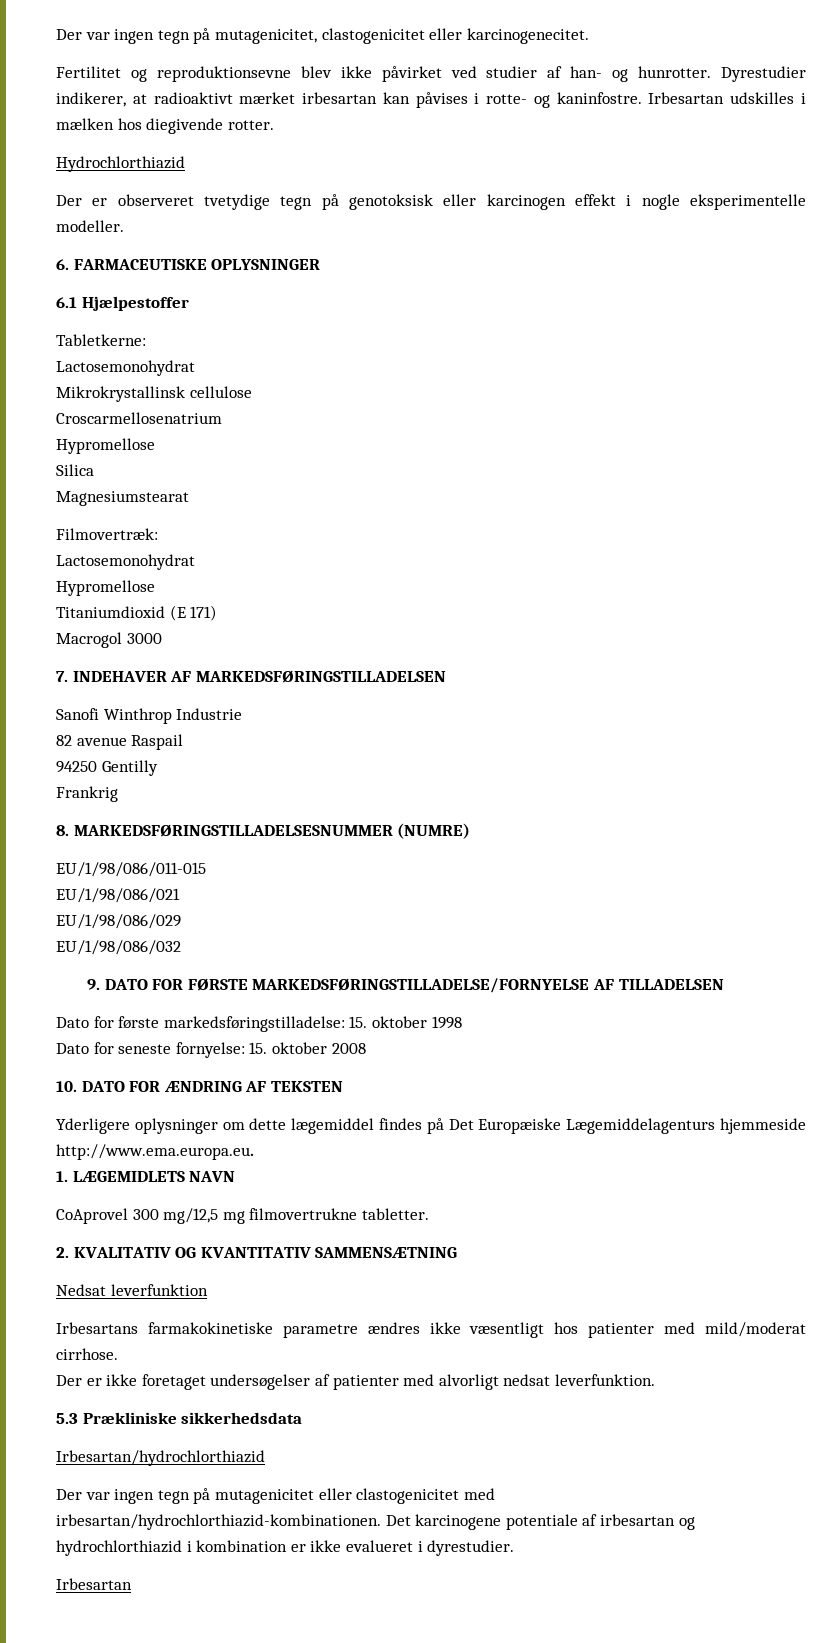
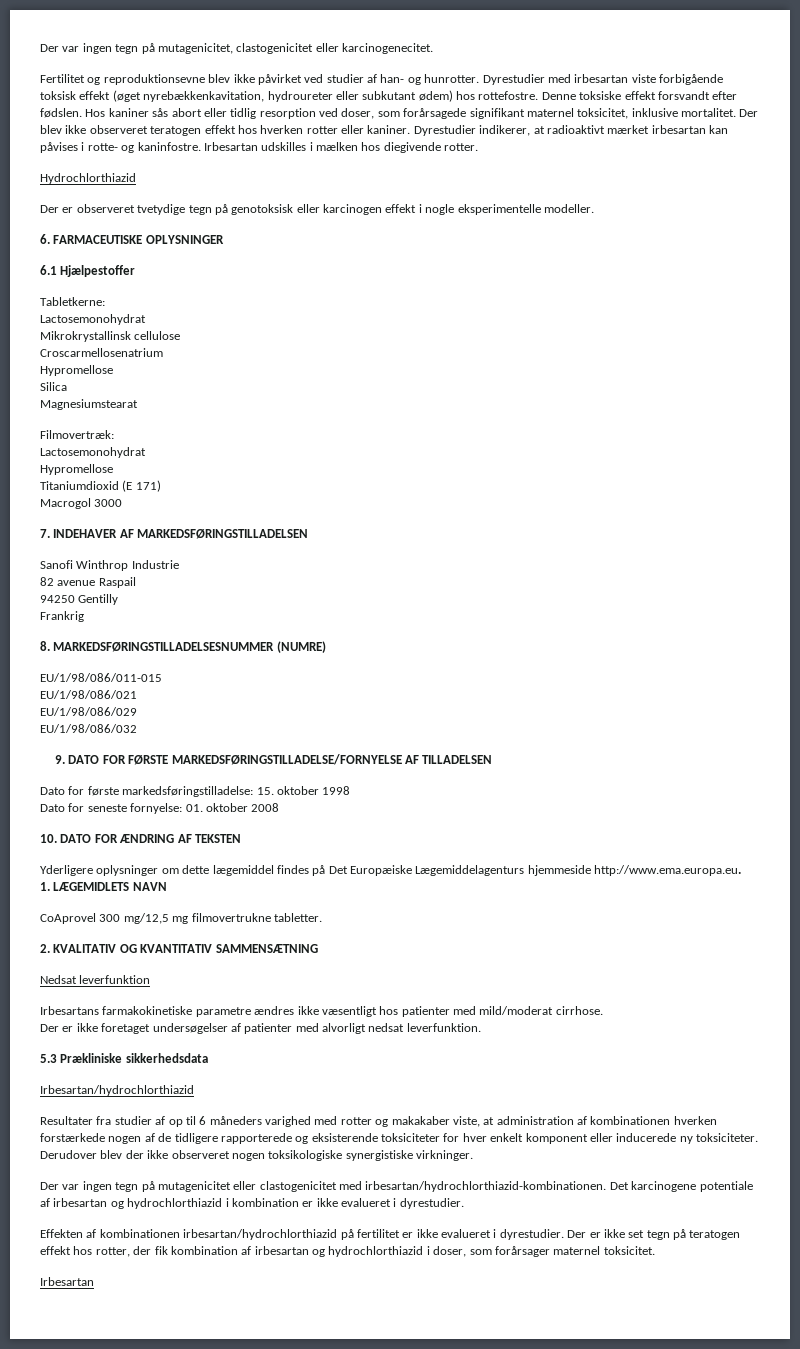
(806, 74) none -> [547,74,723,85] [40,90,738,102] [40,108,759,119] [40,125,476,136] med irbesartan viste forbigående toksisk effekt (øget nyrebækkenkavitation, hydroureter eller subkutant ødem) hos rottefostre. Denne toksiske effekt forsvandt efter fødslen. Hos kaniner sås abort eller tidlig resorption ved doser, som forårsagede signifikant maternel toksicitet, inklusive mortalitet. Der blev ikke observeret teratogen effekt hos hverken rotter eller kaniner. Dyrestudier
[249,1042,268,1054] 15. -> [185,804,203,812] 01.
(265, 1458) none -> [40,1116,717,1127] [40,1133,758,1144] [40,1150,473,1161] // Resultater fra studier af op til 6 måneders varighed med rotter og makakaber viste, at administration af kombinationen hverken forstærkede nogen af de tidligere rapporterede og eksisterende toksiciteter for hver enkelt komponent eller inducerede ny toksiciteter. Derudover blev der ikke observeret nogen toksikologiske synergistiske virkninger.
(515, 1548) none -> [40,1229,741,1240] [40,1246,655,1257] // Effekten af kombinationen irbesartan/hydrochlorthiazid på fertilitet er ikke evalueret i dyrestudier. Der er ikke set tegn på teratogen effekt hos rotter, der fik kombination af irbesartan og hydrochlorthiazid i doser, som forårsager maternel toksicitet.

